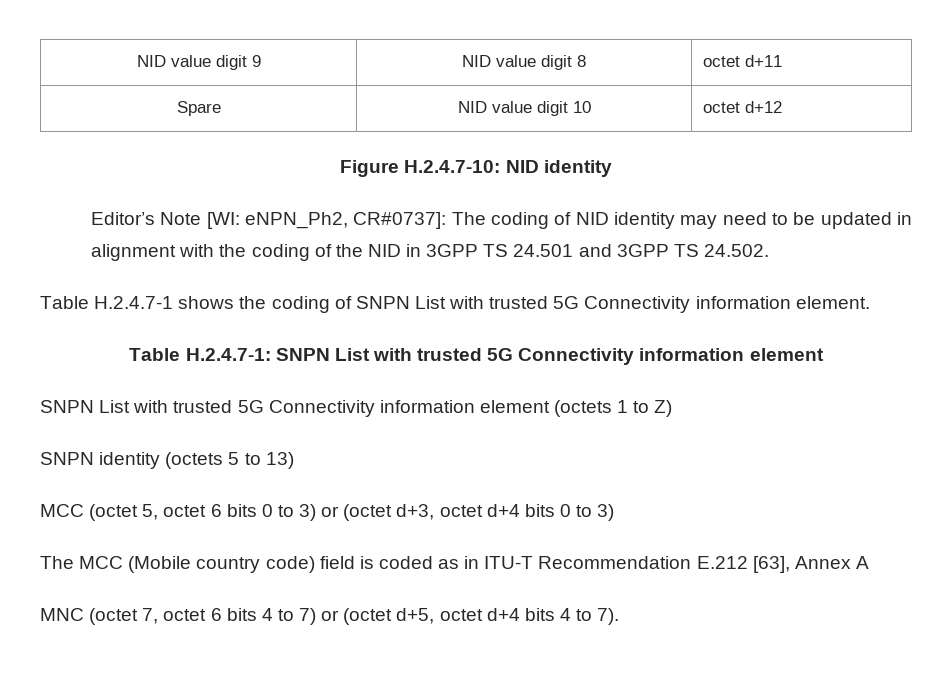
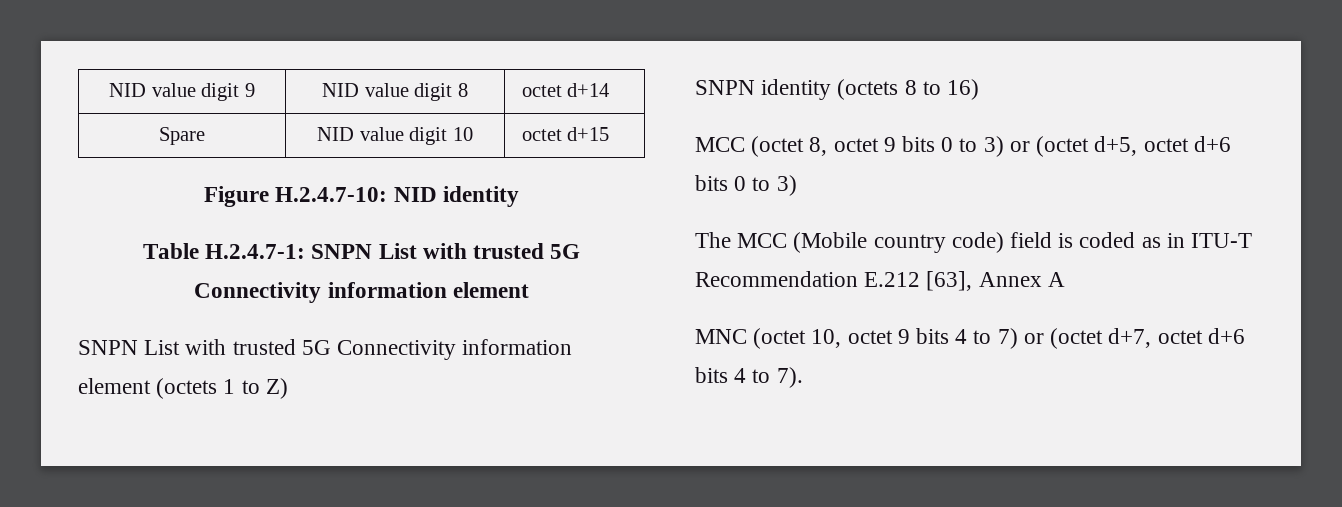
[745,55,783,67] d+11 -> [567,83,610,97] d+14
[745,101,783,113] d+12 -> [567,127,610,141] d+15
[91,212,913,229] [91,244,769,261] [40,296,870,313] // Editor’s Note [WI: eNPN_Ph2, CR#0737]: The coding of NID identity may need to be updated in alignment with the coding of the NID in 3GPP TS 24.501 and 3GPP TS 24.502. // Table H.2.4.7-1 shows the coding of SNPN List with trusted 5G Connectivity information element. -> (519, 196) none
[228,452,294,469] 5 to 13) -> [904,79,980,100] 8 to 16)
[142,504,222,520] 5, octet 6 -> [809,137,896,156] 8, octet 9
[396,504,520,520] d+3, octet d+4 -> [1094,136,1231,156] d+5, octet d+6
[142,608,222,624] 7, octet 6 -> [811,329,910,348] 10, octet 9
[396,608,520,624] d+5, octet d+4 -> [1108,328,1245,348] d+7, octet d+6

